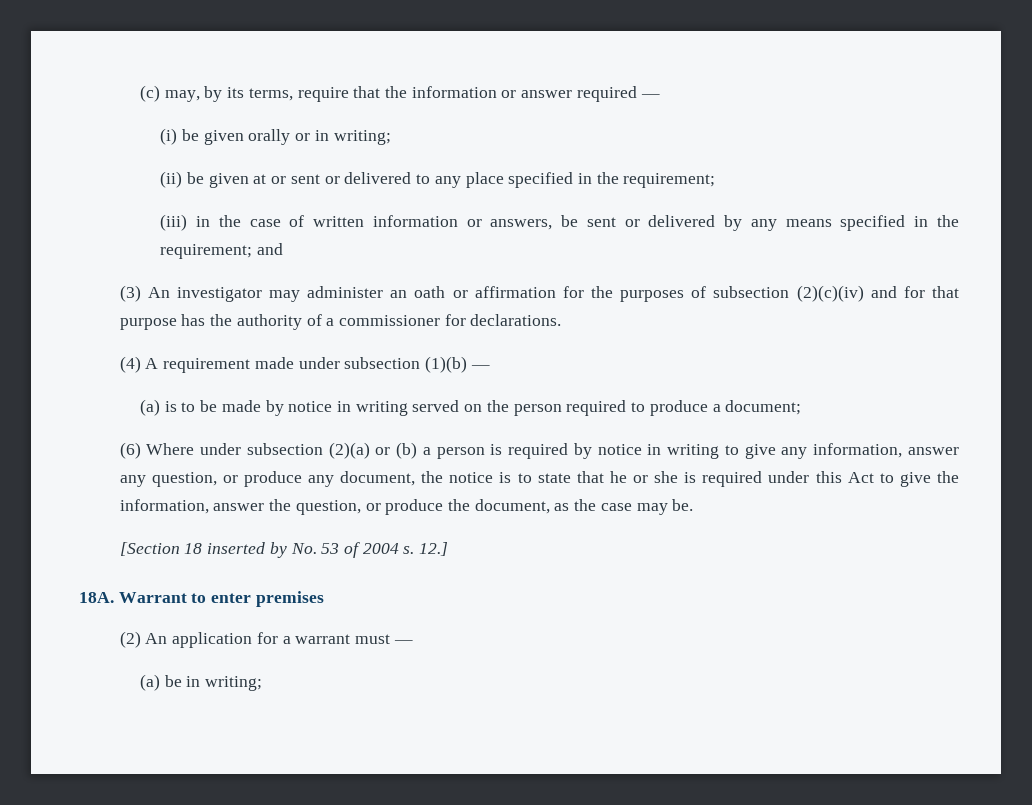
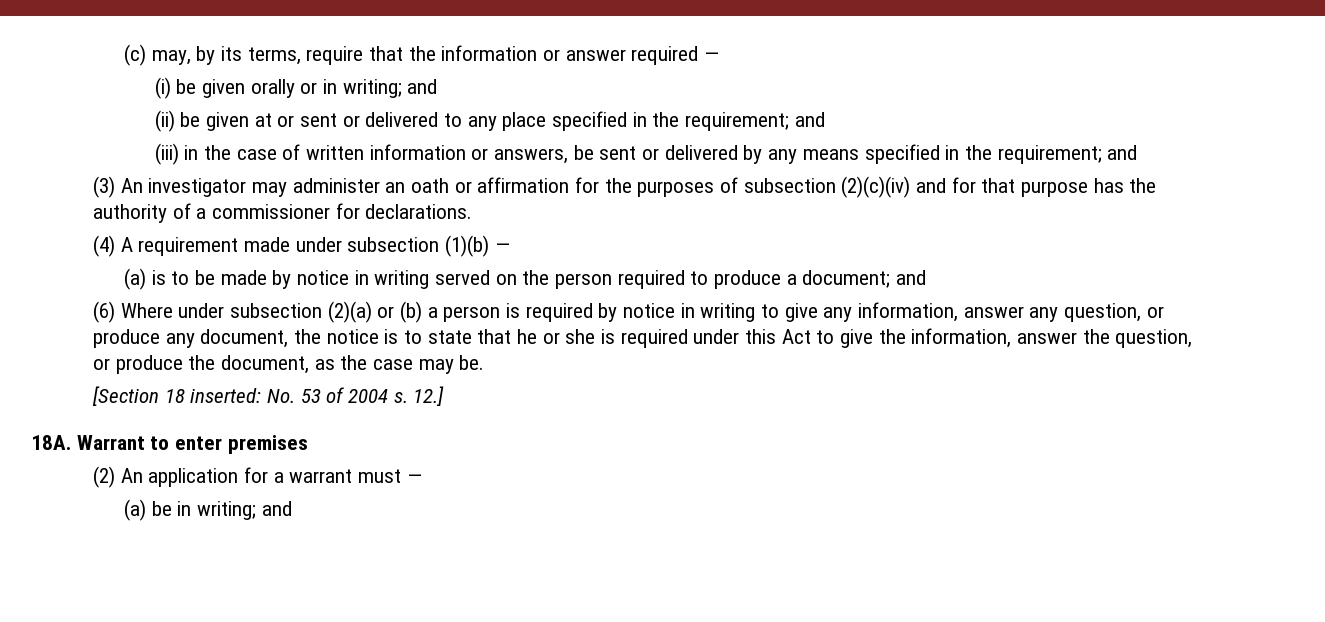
(391, 137) none -> [407,79,438,94] and
(716, 180) none -> [794,112,825,127] and
(802, 407) none -> [895,270,926,285] and
[207,542,287,558] inserted by -> [190,388,262,403] inserted:
(263, 683) none -> [261,501,292,516] and

